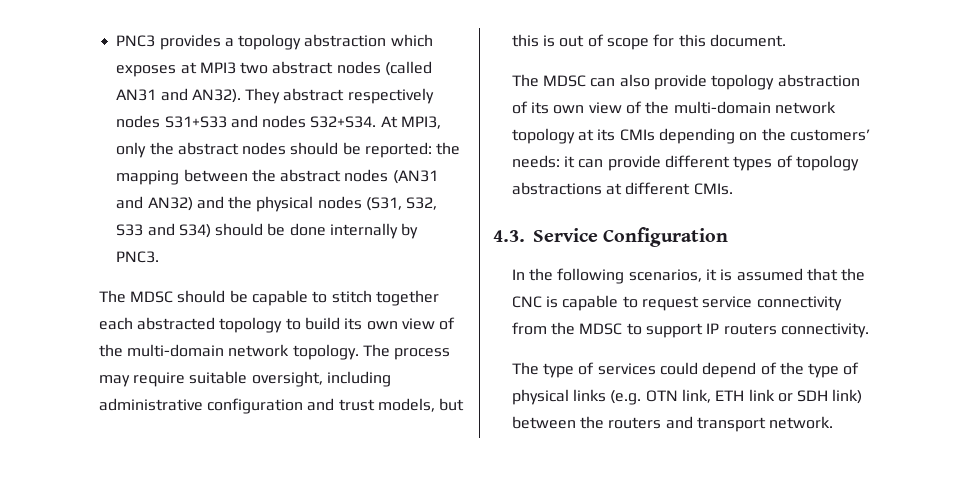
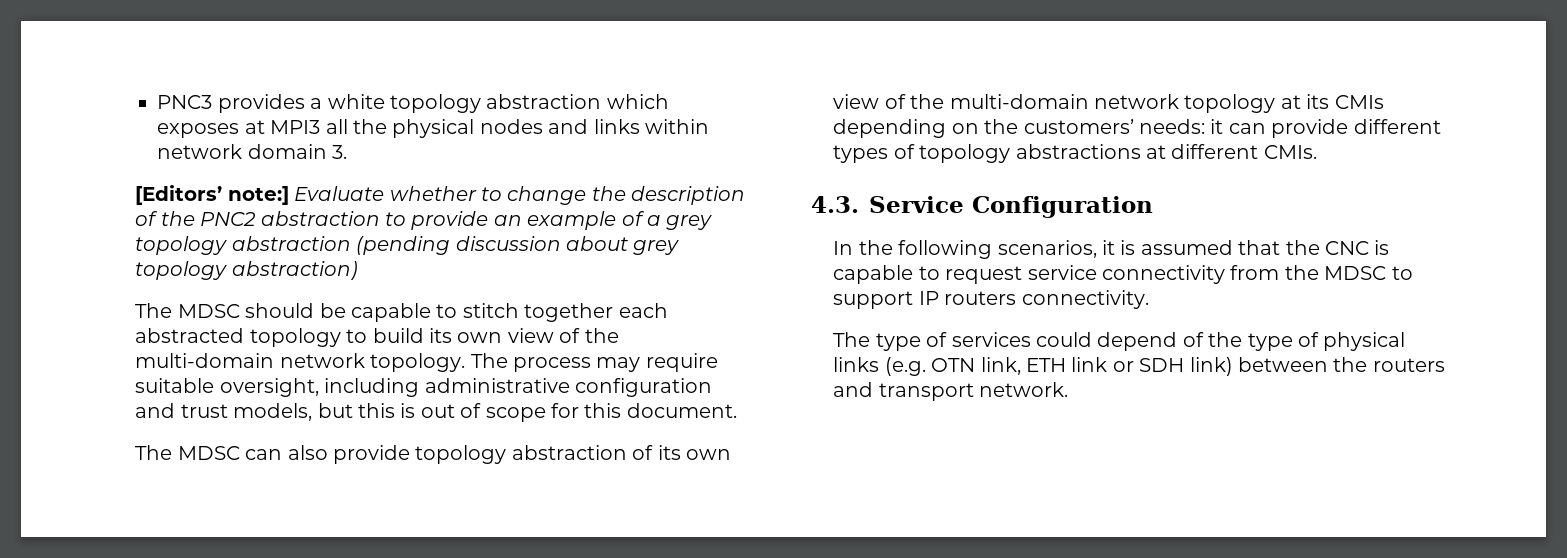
(234, 42) none -> [327,94,385,109] white
[240,61,433,76] [116,88,434,104] [116,115,442,129] [116,142,461,158] [116,169,438,185] [116,196,438,212] [116,223,419,239] [116,251,160,263] two abstract nodes (called AN31 and AN32). They abstract respectively nodes S31+S33 and nodes S32+S34. At MPI3, only the abstract nodes should be reported: the mapping between the abstract nodes (AN31 and AN32) and the physical nodes (S31, S32, S33 and S34) should be done internally by PNC3. -> [325,119,710,138] [157,144,348,159] [135,185,746,205] [135,211,713,230] [135,236,680,255] [135,261,358,280] all the physical nodes and links within network domain 3. // [Editors’ note:] Evaluate whether to change the description of the PNC2 abstraction to provide an example of a grey topology abstraction (pending discussion about grey topology abstraction)

